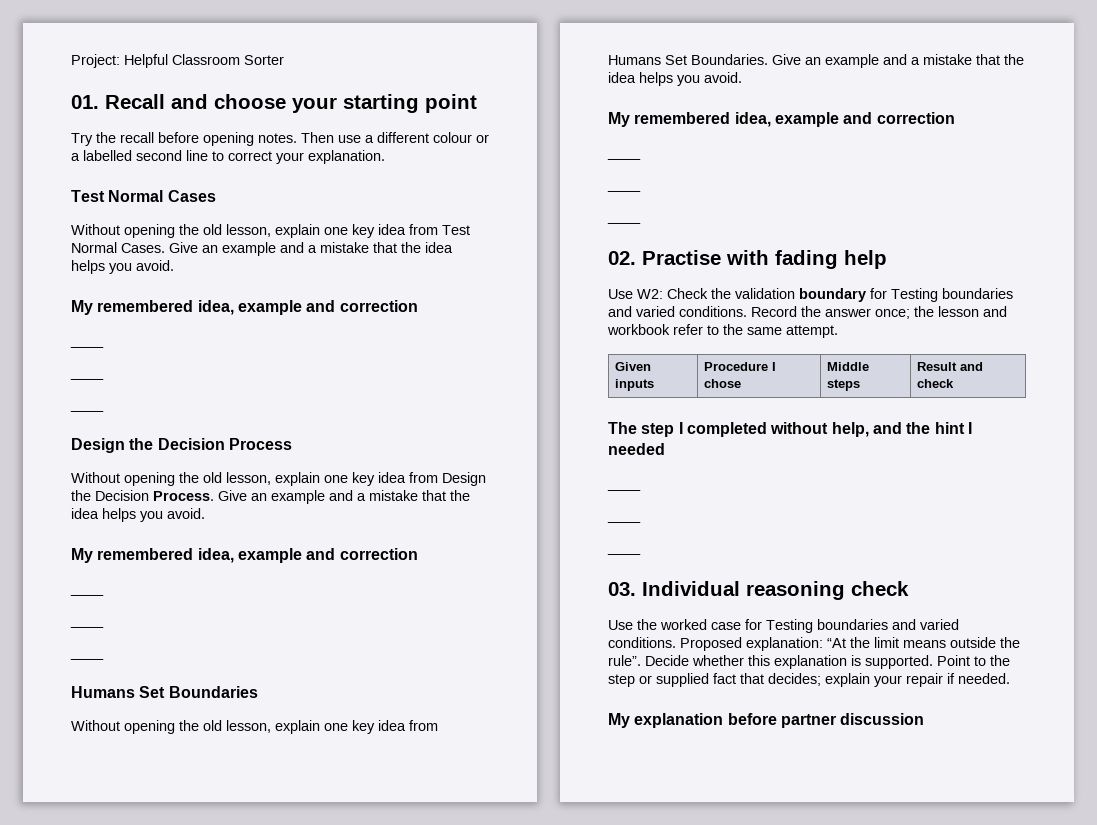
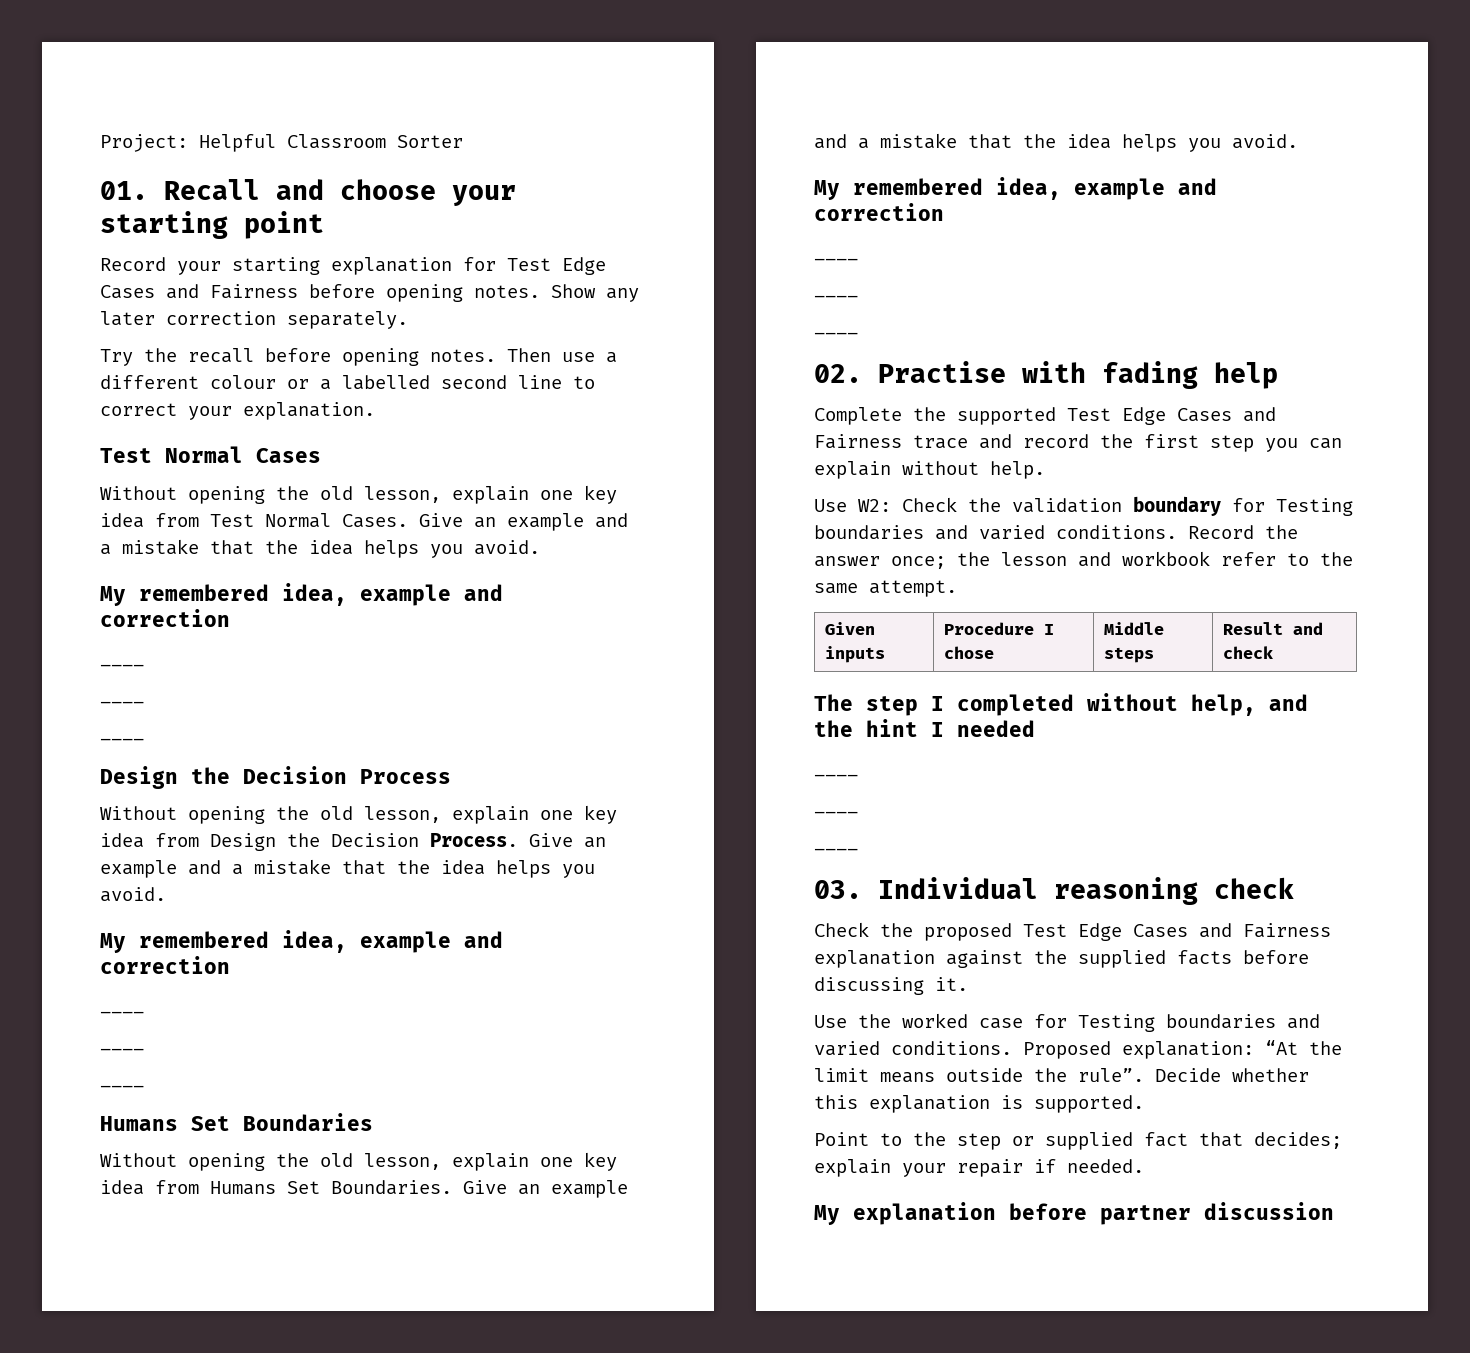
(477, 103) none -> [100,257,606,275] [100,284,639,302] [100,311,408,329] // Record your starting explanation for Test Edge Cases and Fairness before opening notes. Show any later correction separately.
(887, 259) none -> [814,407,1276,425] [814,434,1342,452] [814,461,1045,479] // Complete the supported Test Edge Cases and Fairness trace and record the first step you can explain without help.
(909, 588) none -> [814,922,1331,941] [814,950,1309,968] [814,977,968,995] // Check the proposed Test Edge Cases and Fairness explanation against the supplied facts before discussing it.
(933, 662) none -> (1144, 1104) //

